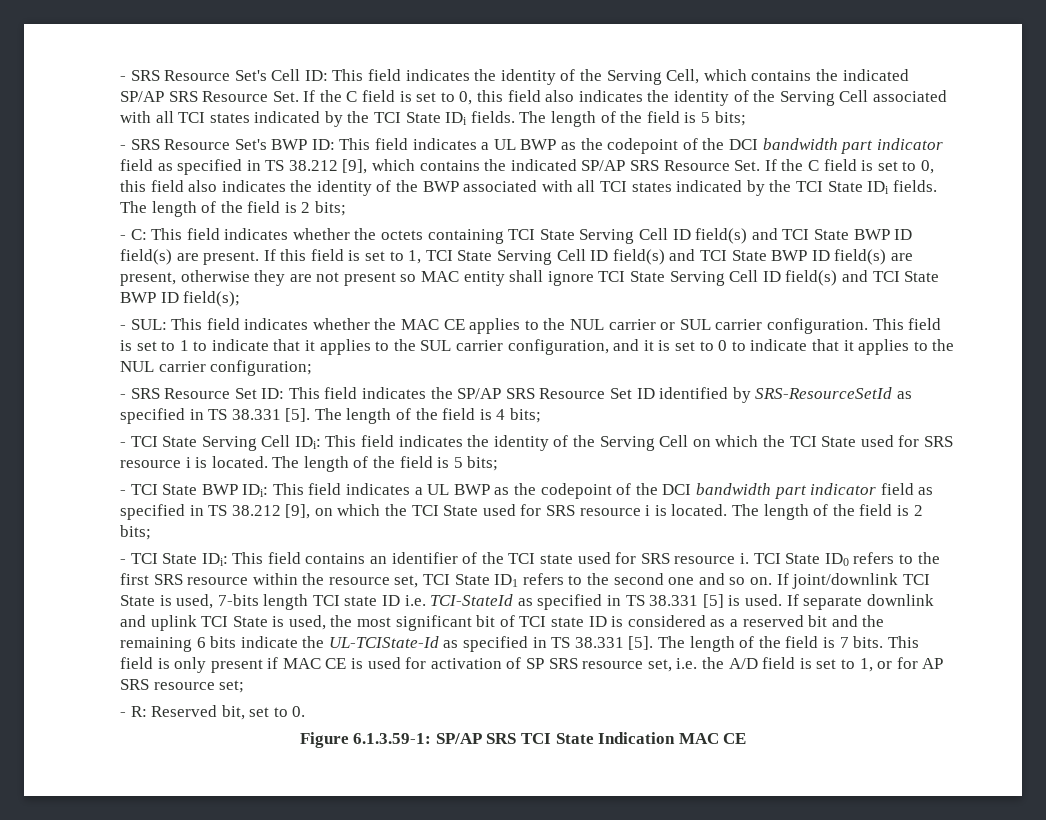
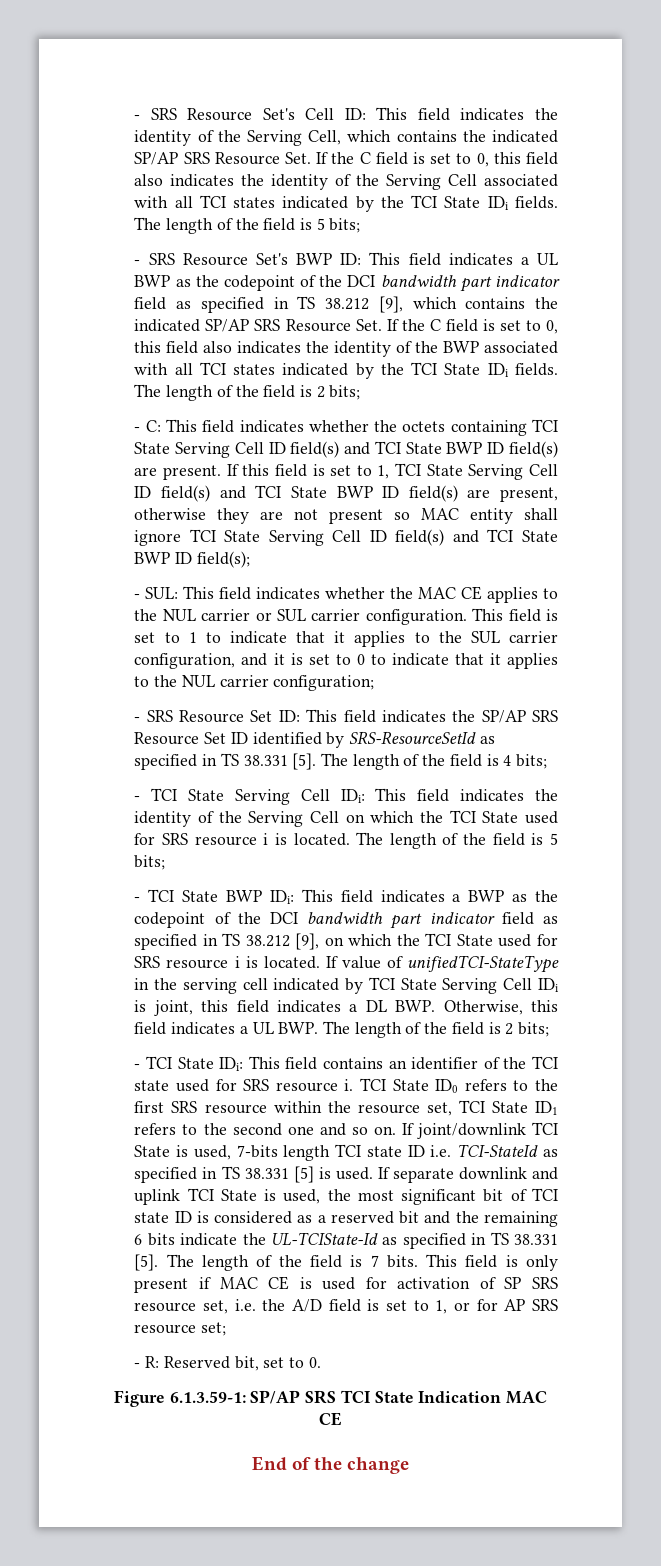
[427,484,450,495] UL -> (461, 898) none
(728, 510) none -> [325,955,559,973] [134,977,560,994] [134,1000,558,1016] [134,1022,319,1035] If value of unifiedTCI-StateType in the serving cell indicated by TCI State Serving Cell IDi is joint, this field indicates a DL BWP. Otherwise, this field indicates a UL BWP.
(747, 738) none -> [251,1456,410,1474] // End of the change

